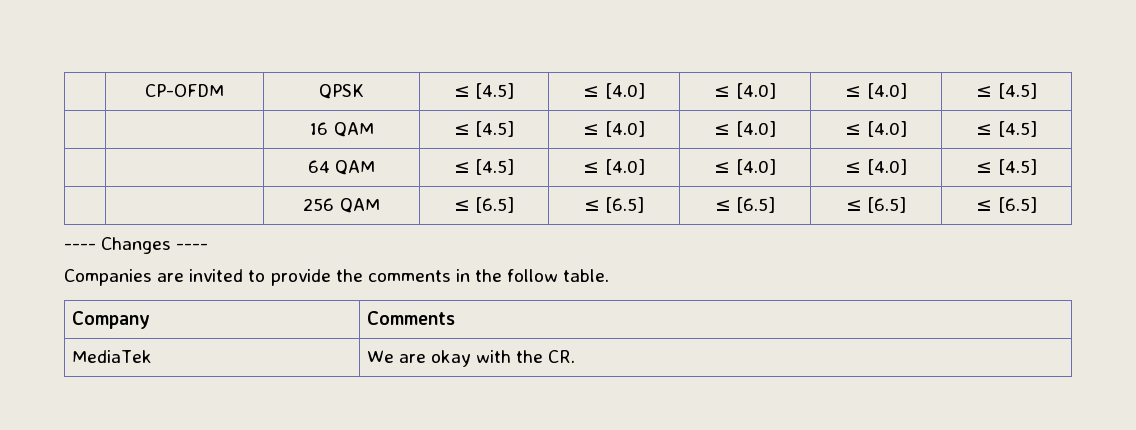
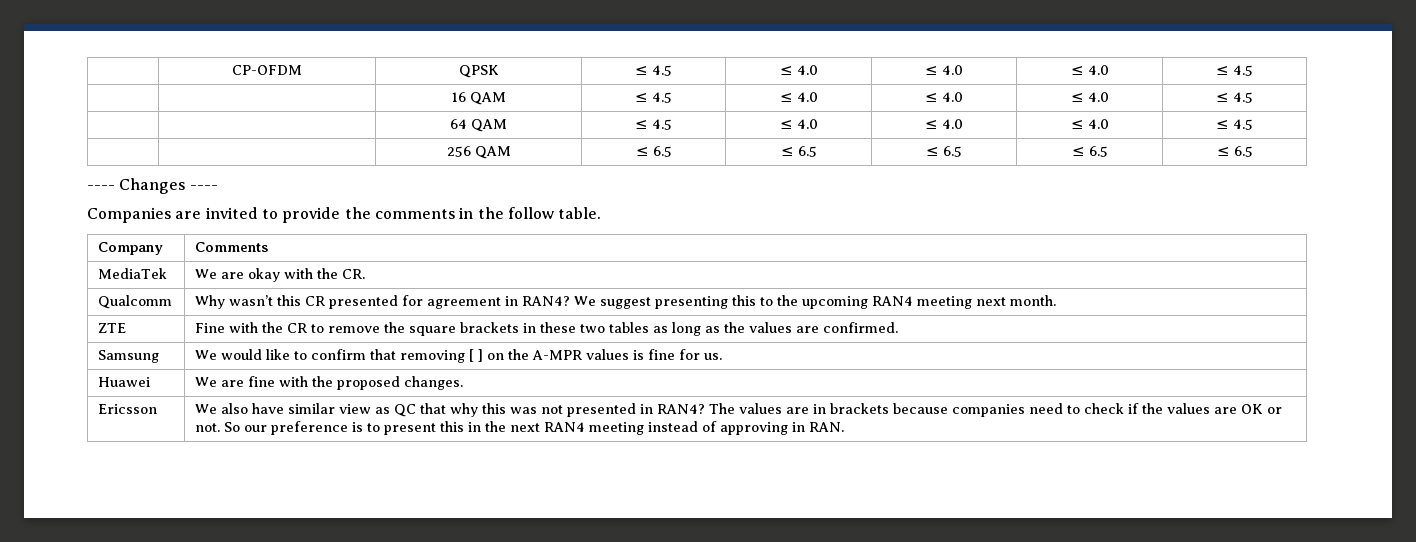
[475,83,515,99] [583,83,645,99] [714,83,776,99] [845,83,907,99] [976,83,1037,99] [4.5] | ≤ [4.0] | ≤ [4.0] | ≤ [4.0] | ≤ [4.5] -> [652,65,672,76] [779,65,818,75] [925,65,963,75] [1070,65,1109,75] [1216,65,1253,76] 4.5 | ≤ 4.0 | ≤ 4.0 | ≤ 4.0 | ≤ 4.5
[475,121,515,137] [583,121,645,137] [714,121,776,137] [845,121,907,137] [976,121,1037,137] [4.5] | ≤ [4.0] | ≤ [4.0] | ≤ [4.0] | ≤ [4.5] -> [652,92,672,103] [779,92,818,102] [925,92,963,102] [1070,92,1109,102] [1216,92,1253,103] 4.5 | ≤ 4.0 | ≤ 4.0 | ≤ 4.0 | ≤ 4.5
[475,159,515,175] [583,159,645,175] [714,159,776,175] [845,159,907,175] [976,159,1037,175] [4.5] | ≤ [4.0] | ≤ [4.0] | ≤ [4.0] | ≤ [4.5] -> [652,119,672,130] [779,119,818,129] [925,119,963,129] [1070,119,1109,129] [1216,119,1253,130] 4.5 | ≤ 4.0 | ≤ 4.0 | ≤ 4.0 | ≤ 4.5
[475,197,515,213] [583,197,645,213] [714,197,776,213] [845,197,907,213] [976,197,1037,213] [6.5] | ≤ [6.5] | ≤ [6.5] | ≤ [6.5] | ≤ [6.5] -> [652,146,672,157] [780,146,817,157] [926,146,962,157] [1071,146,1108,157] [1216,146,1253,157] 6.5 | ≤ 6.5 | ≤ 6.5 | ≤ 6.5 | ≤ 6.5
(576, 356) none -> [98,295,173,309] [195,295,1057,309] [98,323,127,333] [195,322,899,336] [98,350,160,363] [195,349,723,363] [98,377,151,387] [195,376,464,390] [98,404,158,414] [195,403,1283,417] [195,421,845,435] // Qualcomm | Why wasn’t this CR presented for agreement in RAN4? We suggest presenting this to the upcoming RAN4 meeting next month. // ZTE | Fine with the CR to remove the square brackets in these two tables as long as the values are confirmed. // Samsung | We would like to confirm that removing [ ] on the A-MPR values is fine for us. // Huawei | We are fine with the proposed changes. // Ericsson | We also have similar view as QC that why this was not presented in RAN4? The values are in brackets because companies need to check if the values are OK or not. So our preference is to present this in the next RAN4 meeting instead of approving in RAN.

